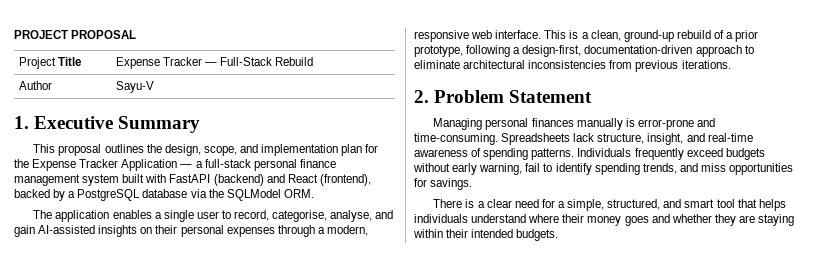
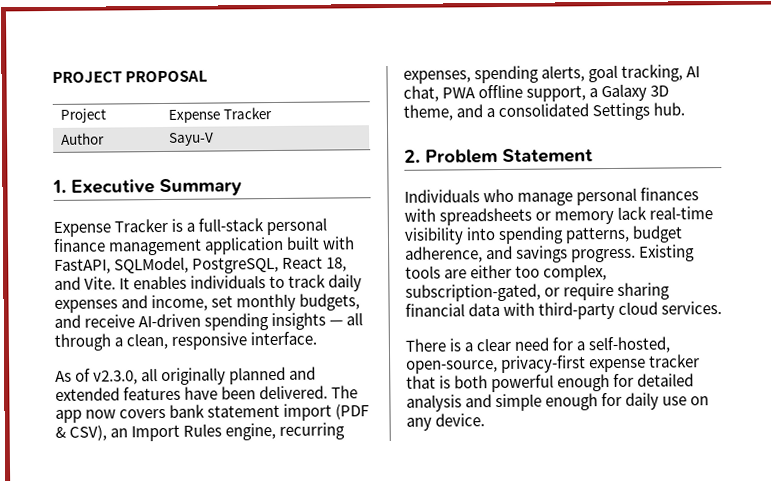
[57,57,81,66] [115,57,314,69] Title | Expense Tracker — Full-Stack Rebuild -> [168,107,272,123] | Expense Tracker
[33,144,379,156] [14,159,193,171] This proposal outlines the design, scope, and implementation plan for the Expense Tracker Application — -> [53,218,184,237] Expense Tracker is
[82,174,120,186] system -> [204,236,285,255] application
[169,174,371,186] [14,189,314,201] [33,210,394,222] [14,225,368,237] [414,30,759,42] [414,45,754,57] [414,60,731,72] [414,90,593,103] [433,118,715,130] [414,133,753,145] [414,148,765,160] [413,163,794,175] [414,178,473,190] FastAPI (backend) and React (frontend), backed by a PostgreSQL database via the SQLModel ORM. // The application enables a single user to record, categorise, analyse, and gain AI-assisted insights on their personal expenses through a modern, responsive web interface. This is a clean, ground-up rebuild of a prior prototype, following a design-first, documentation-driven approach to eliminate architectural inconsistencies from previous iterations. // 2. Problem Statement // Managing personal finances manually is error-prone and time-consuming. Spreadsheets lack structure, insight, and real-time awareness of spending patterns. Individuals frequently exceed budgets without early warning, fail to identify spending trends, and miss opportunities for savings. -> [54,256,348,274] [54,274,363,292] [54,293,361,313] [54,312,364,331] [54,331,318,351] [55,366,317,386] [55,385,359,401] [55,403,370,423] [55,422,346,442] [403,64,701,84] [403,83,670,102] [403,102,686,121] [404,148,593,164] [404,187,700,206] [404,206,714,226] [404,225,684,245] [405,244,696,263] [405,264,608,282] [405,282,671,302] [405,301,723,320] FastAPI, SQLModel, PostgreSQL, React 18, and Vite. It enables individuals to track daily expenses and income, set monthly budgets, and receive AI-driven spending insights — all through a clean, responsive interface. // As of v2.3.0, all originally planned and extended features have been delivered. The app now covers bank statement import (PDF & CSV), an Import Rules engine, recurring expenses, spending alerts, goal tracking, AI chat, PWA offline support, a Galaxy 3D theme, and a consolidated Settings hub. // 2. Problem Statement // Individuals who manage personal finances with spreadsheets or memory lack real-time visibility into spending patterns, budget adherence, and savings progress. Existing tools are either too complex, subscription-gated, or require sharing financial data with third-party cloud services.
[567,199,786,211] [414,214,795,226] [413,229,559,241] simple, structured, and smart tool that helps individuals understand where their money goes and whether they are staying within their intended budgets. -> [588,336,672,354] [406,354,701,374] [406,373,695,393] [406,392,710,412] [406,413,486,431] self-hosted, open-source, privacy-first expense tracker that is both powerful enough for detailed analysis and simple enough for daily use on any device.

